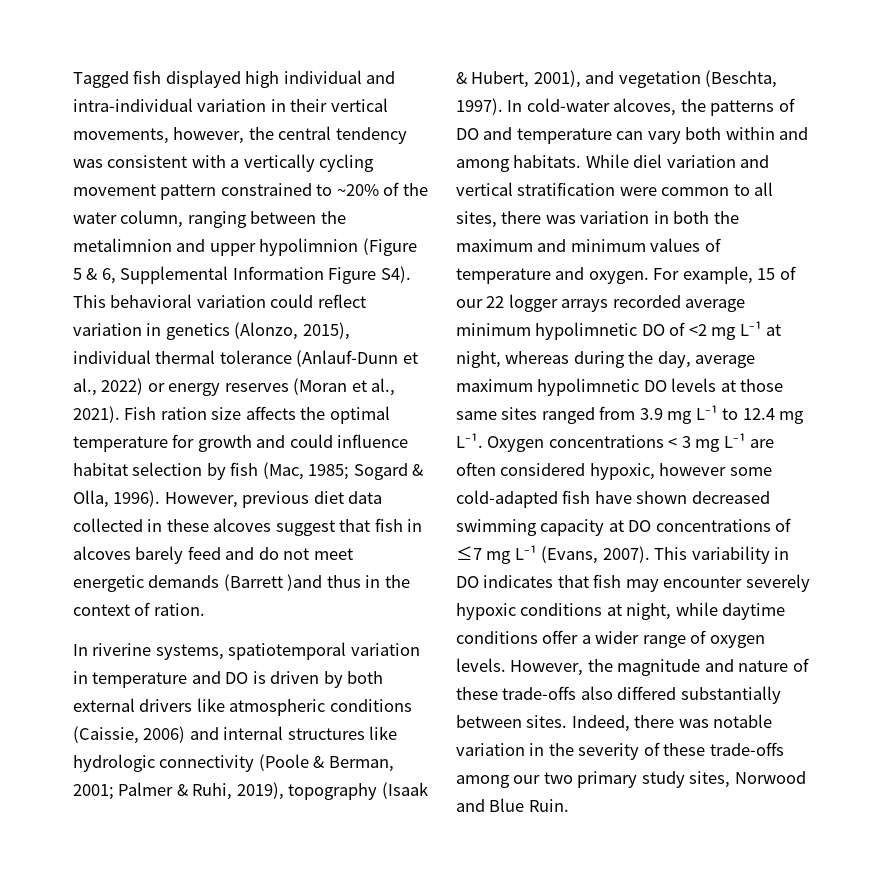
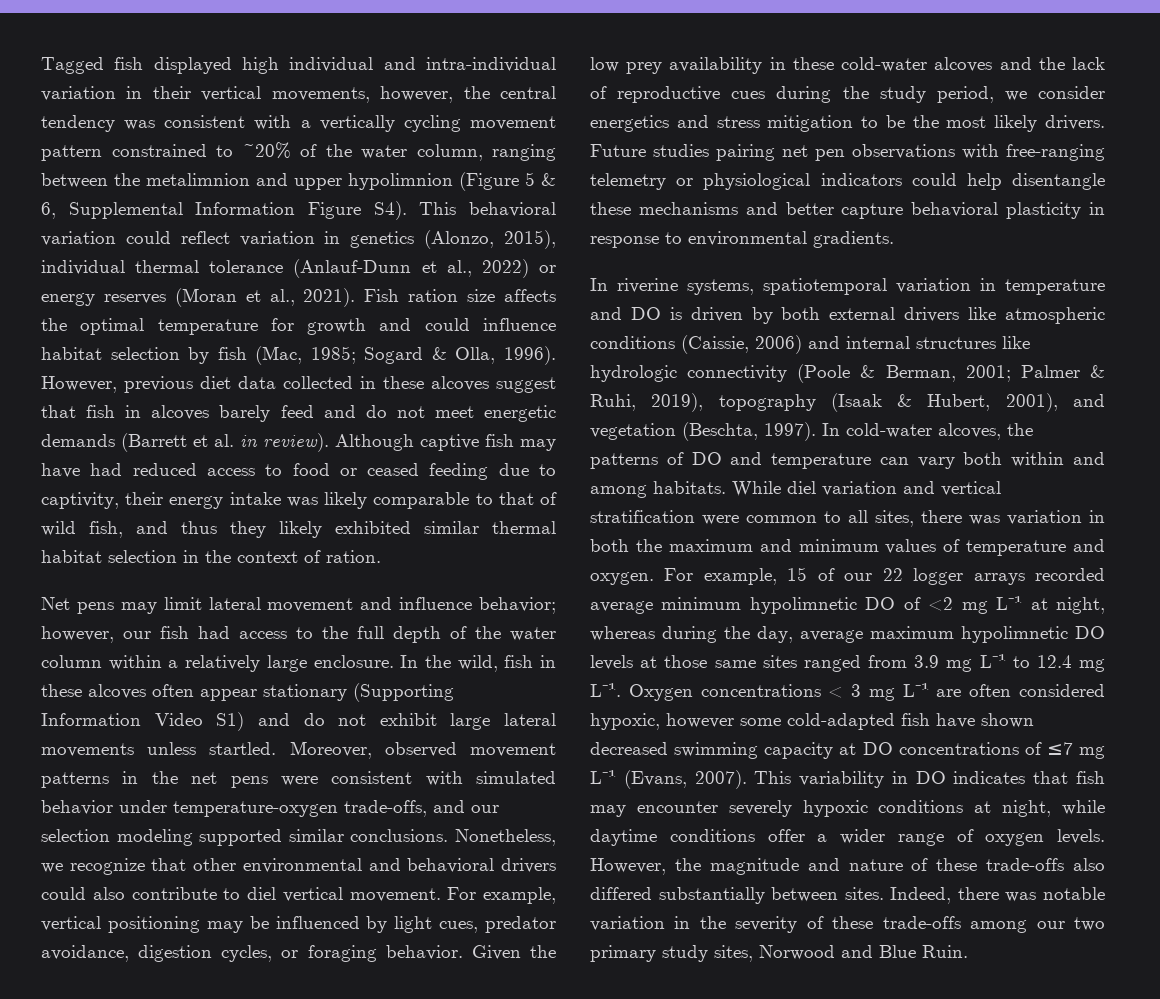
[287,574,361,591] )and thus -> [193,433,556,452] [41,463,556,480] [41,492,557,509] [41,521,556,538] [41,550,177,563] et al. in review). Although captive fish may have had reduced access to food or ceased feeding due to captivity, their energy intake was likely comparable to that of wild fish, and thus they likely exhibited similar thermal habitat selection
(205, 609) none -> [41,597,556,614] [41,626,556,643] [41,655,556,672] [41,683,454,702] [41,712,556,731] [41,741,556,759] [41,771,556,788] [41,800,499,817] [41,829,556,846] [41,858,556,875] [41,887,556,904] [41,916,556,933] [41,945,557,962] [590,57,1105,74] [590,86,1105,103] [590,115,1105,132] [590,144,1105,161] [590,173,1105,190] [590,202,1105,219] [590,231,894,248] // Net pens may limit lateral movement and influence behavior; however, our fish had access to the full depth of the water column within a relatively large enclosure. In the wild, fish in these alcoves often appear stationary (Supporting Information Video S1) and do not exhibit large lateral movements unless startled. Moreover, observed movement patterns in the net pens were consistent with simulated behavior under temperature-oxygen trade-offs, and our selection modeling supported similar conclusions. Nonetheless, we recognize that other environmental and behavioral drivers could also contribute to diel vertical movement. For example, vertical positioning may be influenced by light cues, predator avoidance, digestion cycles, or foraging behavior. Given the low prey availability in these cold-water alcoves and the lack of reproductive cues during the study period, we consider energetics and stress mitigation to be the most likely drivers. Future studies pairing net pen observations with free-ranging telemetry or physiological indicators could help disentangle these mechanisms and better capture behavioral plasticity in response to environmental gradients.

